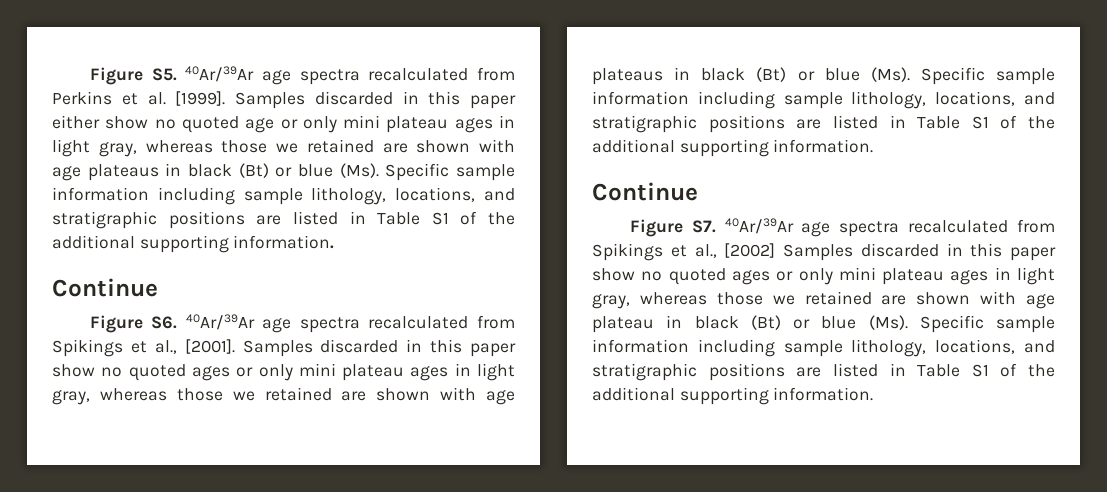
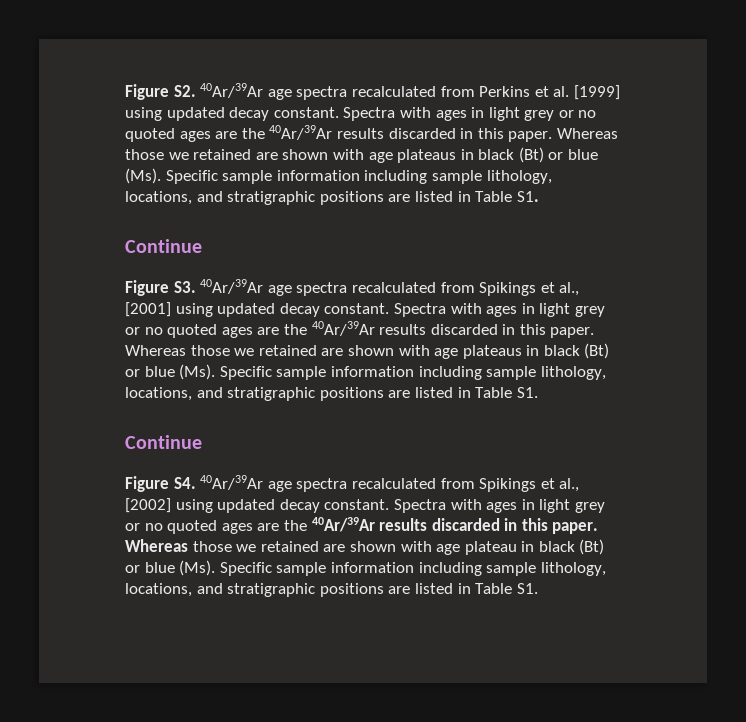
[89,67,177,85] Figure S5. -> [125,84,196,100] Figure S2.
[175,91,516,109] [52,115,516,133] [52,139,213,157] [1999]. Samples discarded in this paper either show no quoted age or only mini plateau ages in light gray, whereas -> [573,85,620,100] [125,107,597,121] [125,125,618,142] [1999] using updated decay constant. Spectra with ages in light grey or no quoted ages are the 40Ar/39Ar results discarded in this paper. Whereas
[431,211,515,225] [52,235,335,253] [52,278,158,297] [89,314,516,333] [52,339,516,357] [52,363,516,381] [52,388,167,405] S1 of the additional supporting information. // Continue // Figure S6. 40Ar/39Ar age spectra recalculated from Spikings et al., [2001]. Samples discarded in this paper show no quoted ages or only mini plateau ages in light gray, whereas -> [516,191,539,202] [125,239,202,253] [125,279,580,296] [125,302,605,317] [125,321,595,338] [125,345,186,356] S1. // Continue // Figure S3. 40Ar/39Ar age spectra recalculated from Spikings et al., [2001] using updated decay constant. Spectra with ages in light grey or no quoted ages are the 40Ar/39Ar results discarded in this paper. Whereas
[971,115,1055,129] [592,139,874,157] [592,182,698,201] [629,219,716,237] S1 of the additional supporting information. // Continue // Figure S7. -> [516,387,538,398] [125,435,202,449] [125,476,196,492] S1. // Continue // Figure S4.
[783,243,1056,261] [592,267,1055,285] [592,292,707,309] Samples discarded in this paper show no quoted ages or only mini plateau ages in light gray, whereas -> [175,499,605,513] [125,517,599,534] [125,539,188,552] using updated decay constant. Spectra with ages in light grey or no quoted ages are the 40Ar/39Ar results discarded in this paper. Whereas
[971,363,1055,377] [592,387,874,405] S1 of the additional supporting information. -> [516,583,538,594] S1.

